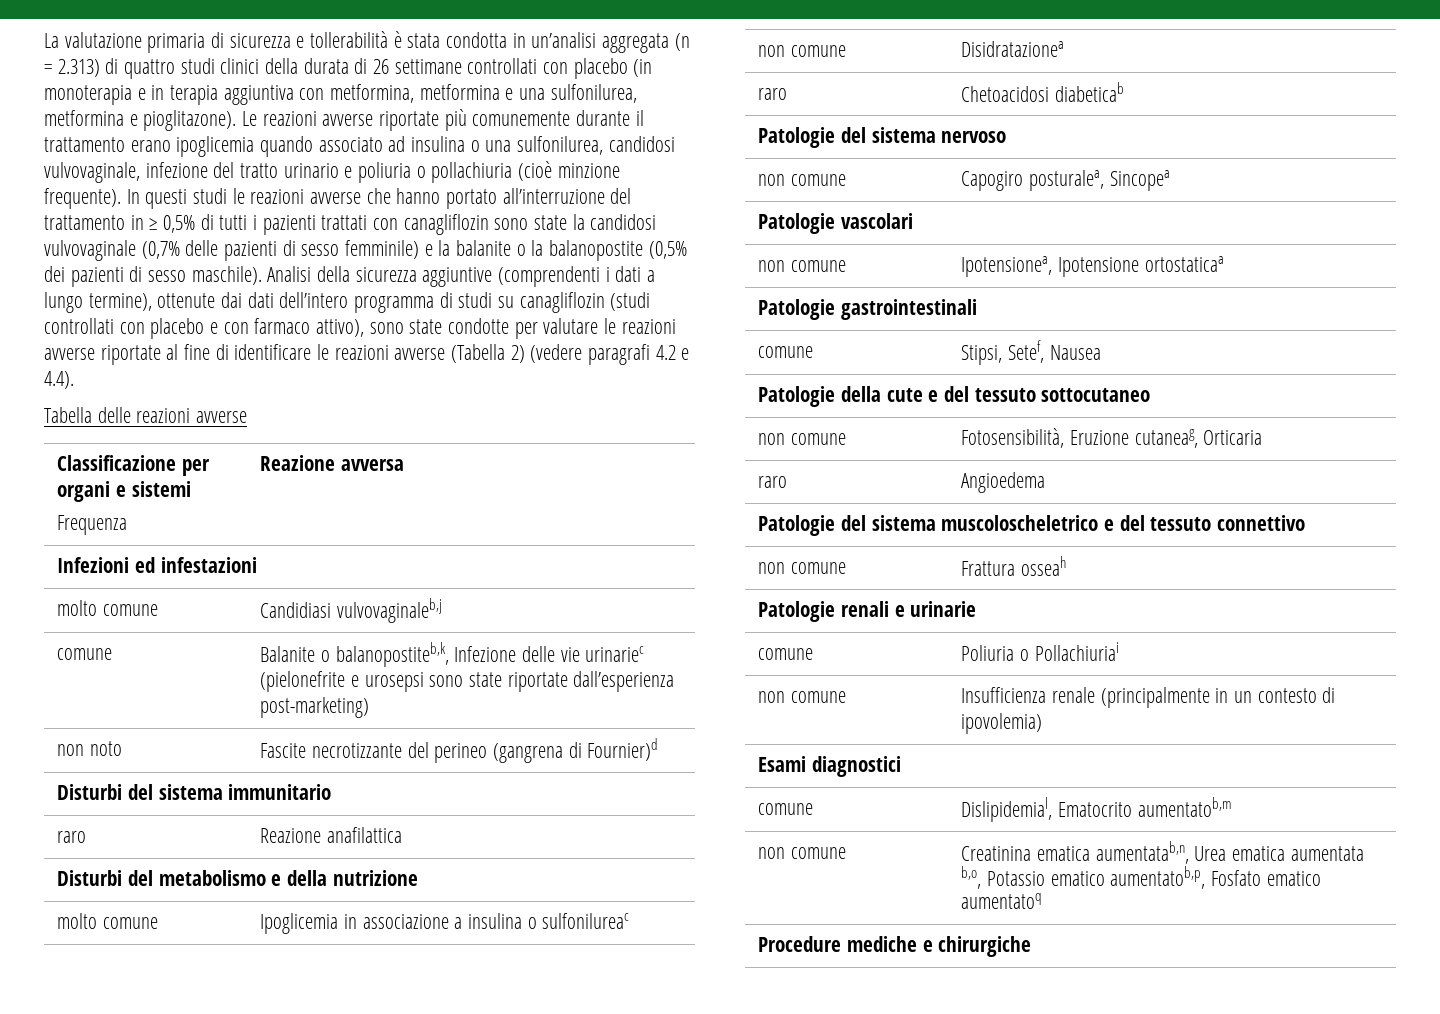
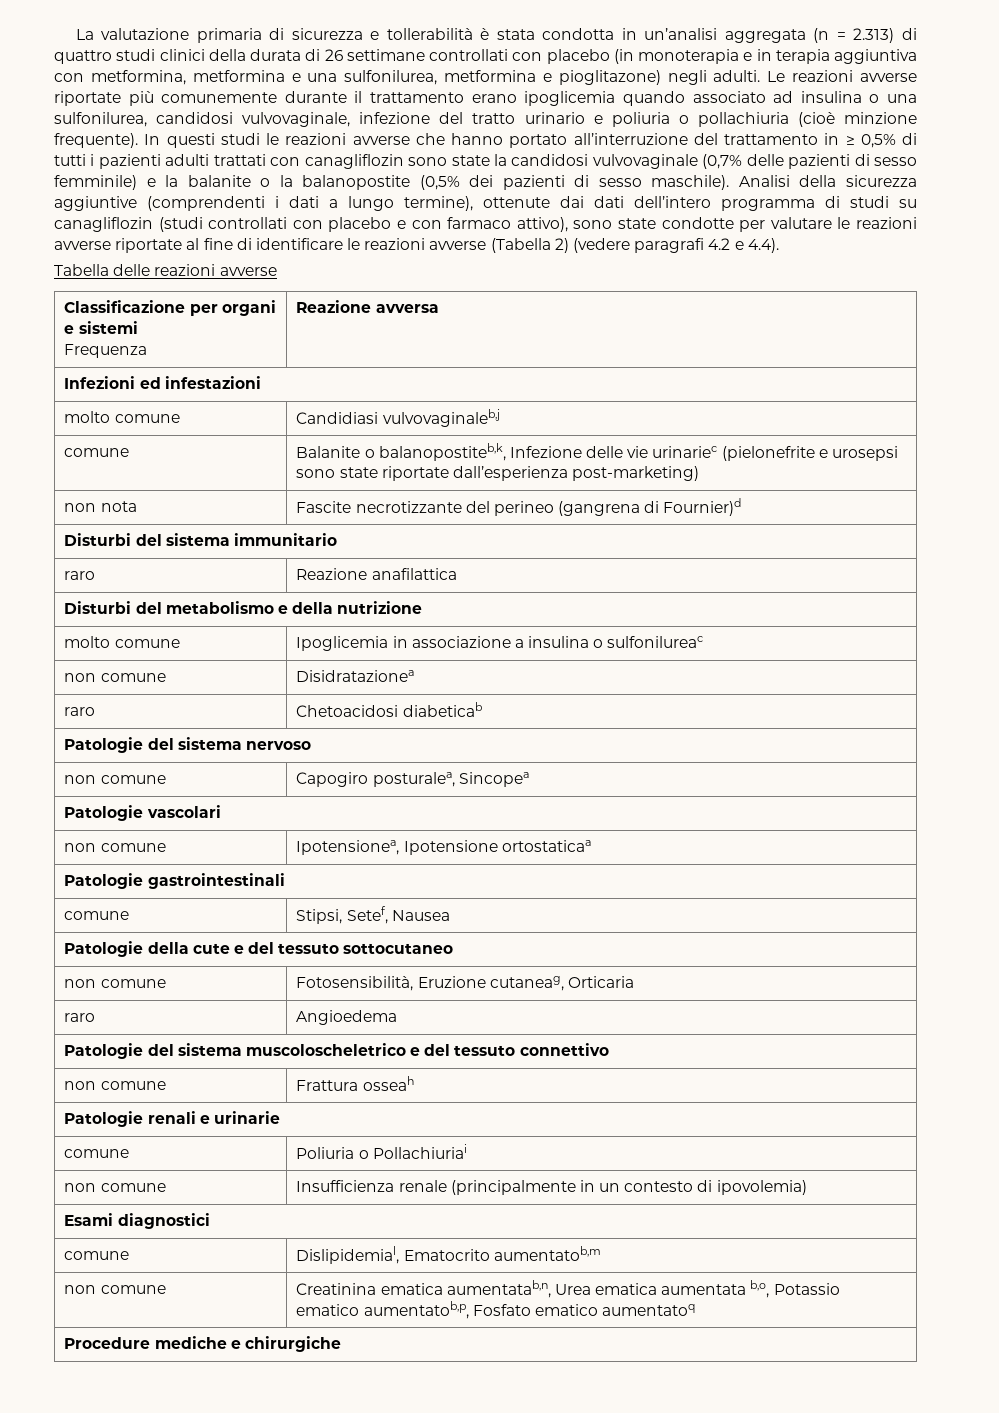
[143,110,237,131] pioglitazone). -> [558,70,761,85] pioglitazone) negli adulti.
(316, 225) none -> [165,154,210,166] adulti
[90,741,123,756] noto -> [100,501,137,512] nota

